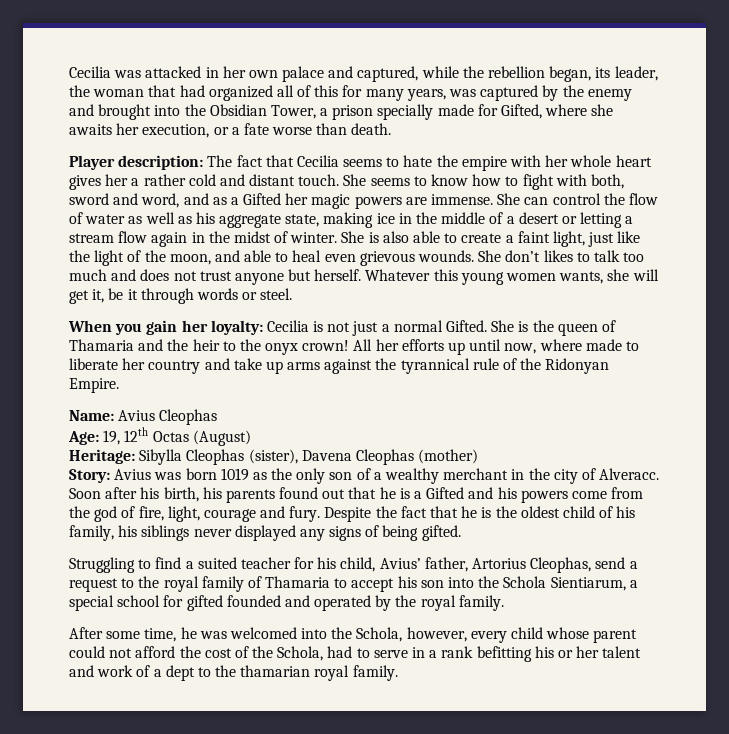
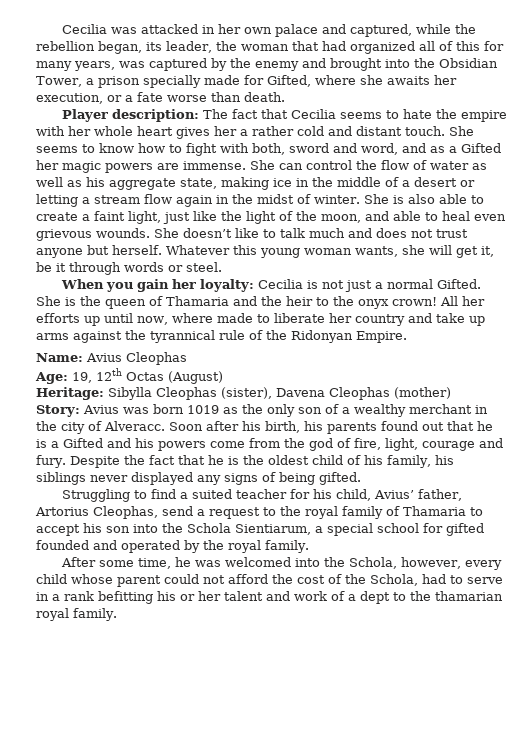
[505,250,573,262] don’t likes -> [183,228,259,238] doesn’t like
[623,252,645,262] too -> (305, 233) none
[506,273,557,281] women -> [304,248,352,255] woman

